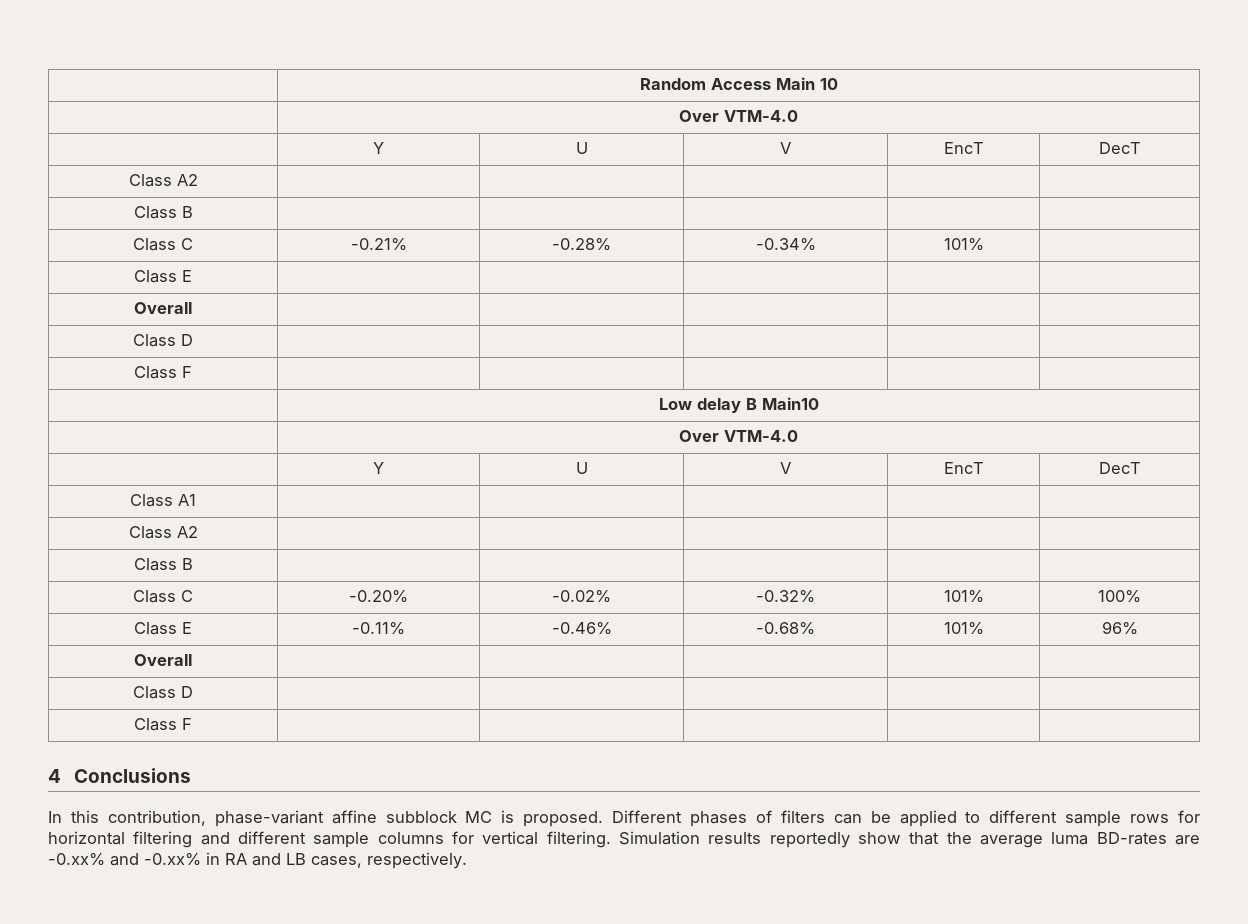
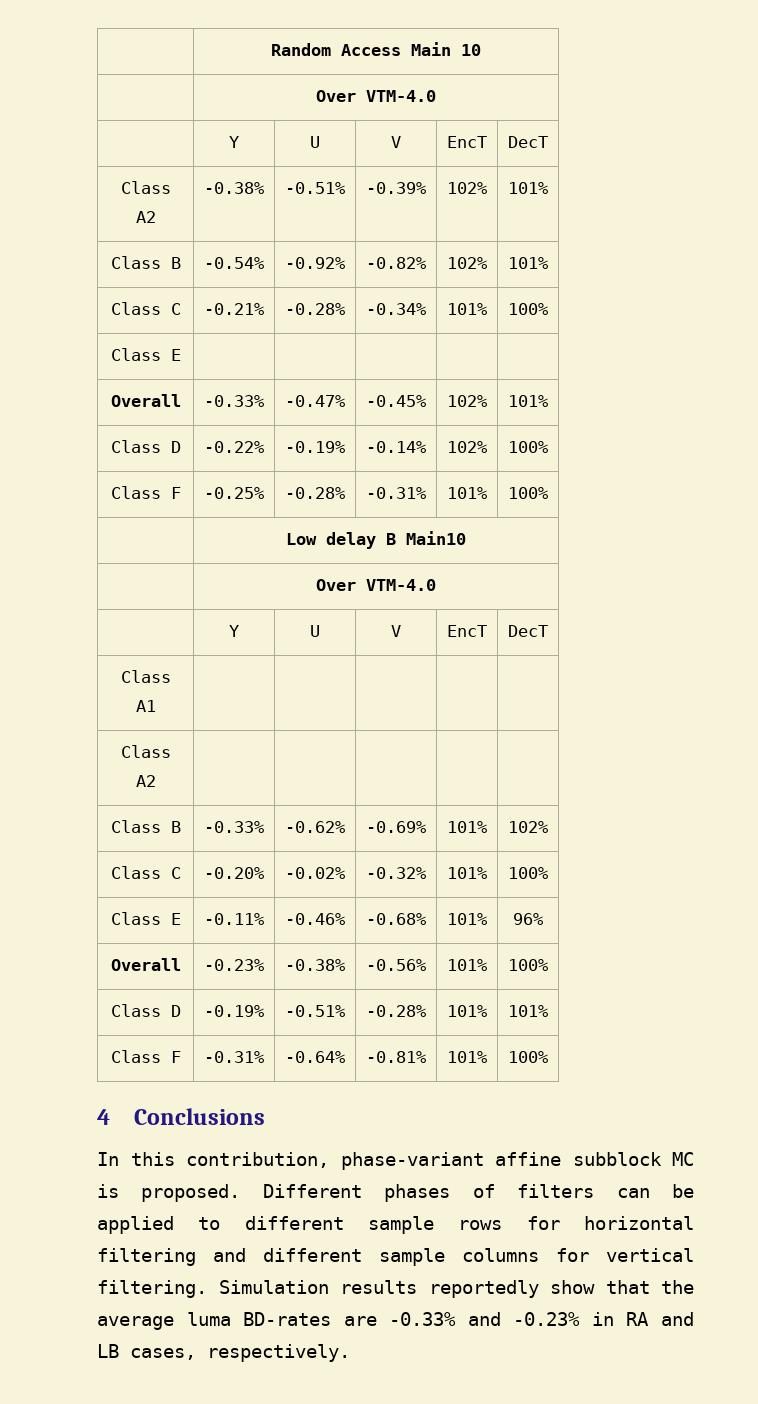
[133,206,193,219] | | | | // Class B | | | | | -> [204,182,264,194] [285,182,345,194] [366,182,426,194] [447,182,487,194] [508,182,548,194] [110,256,181,269] [204,257,264,269] [285,257,345,269] [366,257,426,269] [447,257,487,269] [508,257,548,269] -0.38% | -0.51% | -0.39% | 102% | 101% // Class B | -0.54% | -0.92% | -0.82% | 102% | 101%
(984, 244) none -> [508,303,548,315] 100%
[133,334,193,347] [134,366,192,379] | | | | // Class D | | | | | // Class F | | | | | -> [204,395,264,407] [285,395,345,407] [366,395,426,407] [447,395,487,407] [508,395,548,407] [110,440,181,453] [204,441,264,453] [285,441,345,453] [366,441,426,453] [447,441,487,453] [508,441,548,453] [110,486,181,499] [204,487,264,499] [285,487,345,499] [366,487,426,499] [447,487,487,499] [508,487,548,499] -0.33% | -0.47% | -0.45% | 102% | 101% // Class D | -0.22% | -0.19% | -0.14% | 102% | 100% // Class F | -0.25% | -0.28% | -0.31% | 101% | 100%
(193, 564) | | | | -> [204,821,264,833] [285,821,345,833] [366,821,426,833] [447,821,487,833] [508,821,548,833] -0.33% | -0.62% | -0.69% | 101% | 102%
[133,686,193,699] [134,718,192,731] | | | | // Class D | | | | | // Class F | | | | | -> [204,959,264,971] [285,959,345,971] [366,959,426,971] [447,959,487,971] [508,959,548,971] [110,1004,181,1017] [204,1005,264,1017] [285,1005,345,1017] [366,1005,426,1017] [447,1005,487,1017] [508,1005,548,1017] [110,1050,181,1063] [204,1051,264,1063] [285,1051,345,1063] [366,1051,426,1063] [447,1051,487,1063] [508,1051,548,1063] -0.23% | -0.38% | -0.56% | 101% | 100% // Class D | -0.19% | -0.51% | -0.28% | 101% | 101% // Class F | -0.31% | -0.64% | -0.81% | 101% | 100%
[48,853,201,866] -0.xx% and -0.xx% -> [389,1312,581,1326] -0.33% and -0.23%

